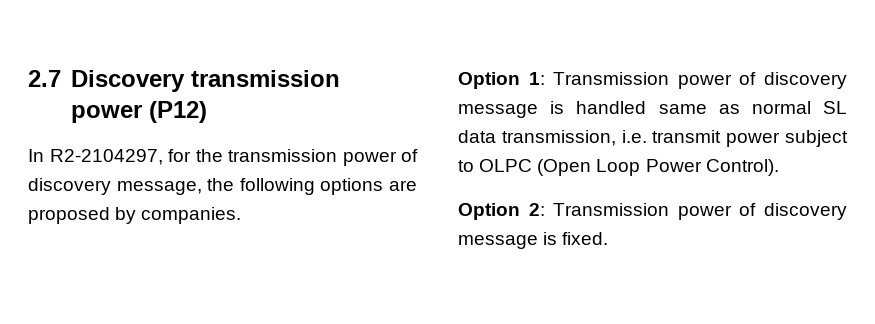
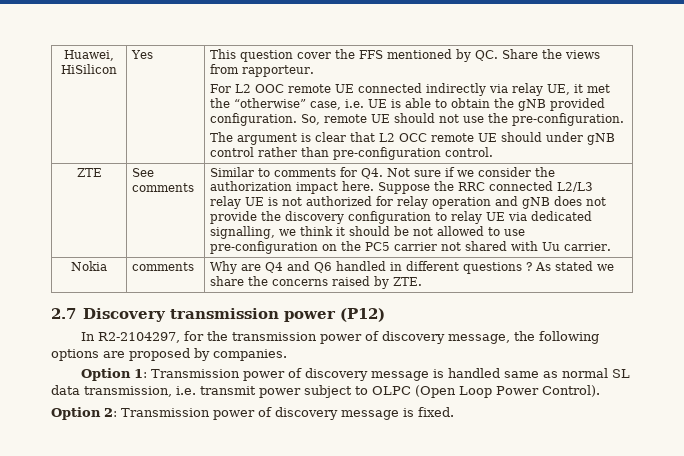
(28, 78) none -> [64,50,114,61] [61,64,117,74] [131,50,154,59] [210,49,601,62] [210,64,315,77] [210,83,611,96] [210,98,606,111] [210,113,625,126] [210,132,616,145] [210,147,494,160] [76,168,102,177] [132,168,155,177] [132,183,195,192] [210,167,556,179] [210,181,594,194] [210,196,607,209] [210,211,593,224] [210,226,526,239] [210,241,612,254] [71,261,107,271] [132,262,195,271] [210,261,615,274] [210,276,423,289] Huawei, HiSilicon | Yes | This question cover the FFS mentioned by QC. Share the views from rapporteur. // For L2 OOC remote UE connected indirectly via relay UE, it met the “otherwise” case, i.e. UE is able to obtain the gNB provided configuration. So, remote UE should not use the pre-configuration. // The argument is clear that L2 OCC remote UE should under gNB control rather than pre-configuration control. // ZTE | See comments | Similar to comments for Q4. Not sure if we consider the authorization impact here. Suppose the RRC connected L2/L3 relay UE is not authorized for relay operation and gNB does not provide the discovery configuration to relay UE via dedicated signalling, we think it should be not allowed to use pre-configuration on the PC5 carrier not shared with Uu carrier. // Nokia | comments | Why are Q4 and Q6 handled in different questions ? As stated we share the concerns raised by ZTE. //

